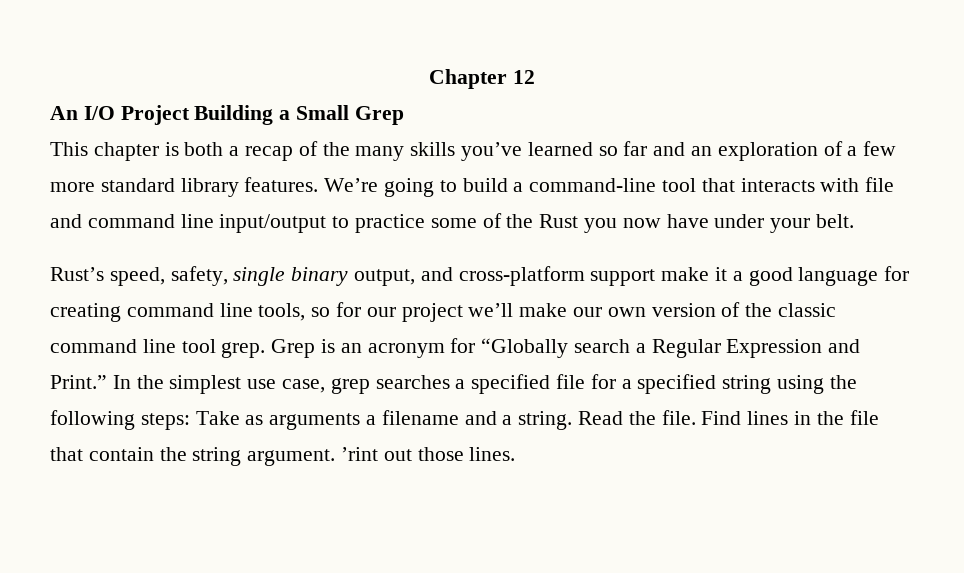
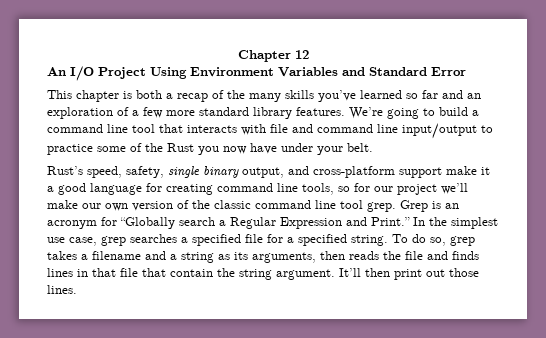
[194,105,404,125] Building a Small Grep -> [150,67,466,79] Using Environment Variables and Standard Error
[529,178,657,192] command-line -> [47,124,128,133] command line
[722,375,857,394] [50,410,742,430] string using the following steps: Take as arguments a filename and a string. Read the file. Find -> [351,234,475,246] [47,251,479,263] string. To do so, grep takes a filename and a string as its arguments, then reads the file and finds
[816,411,844,425] the -> [92,268,116,277] that
[341,447,379,461] ’rint -> [339,268,422,280] It’ll then print

